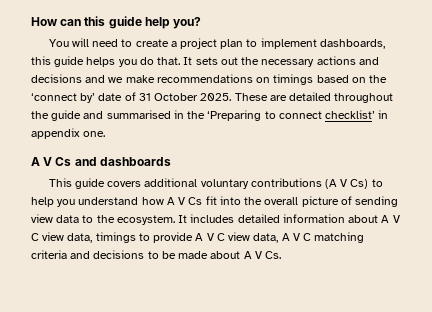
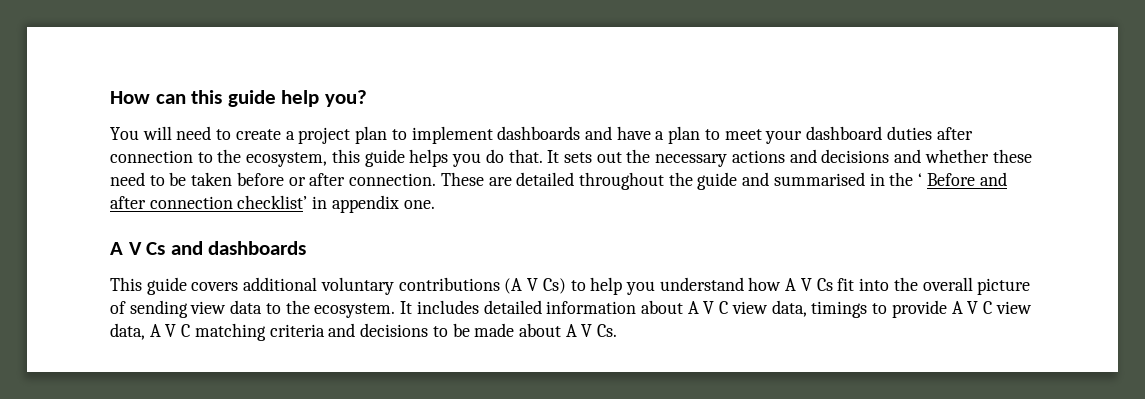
[319,39,385,49] dashboards, -> [497,126,973,144] [110,149,328,167] dashboards and have a plan to meet your dashboard duties after connection to the ecosystem,
[108,74,388,85] [31,92,232,103] we make recommendations on timings based on the ‘connect by’ date of 31 October 2025. -> [924,149,1032,163] [110,172,437,186] whether these need to be taken before or after connection.
[207,110,322,121] ‘Preparing to connect -> [918,172,1007,186] [110,196,233,209] ‘ Before and after connection

